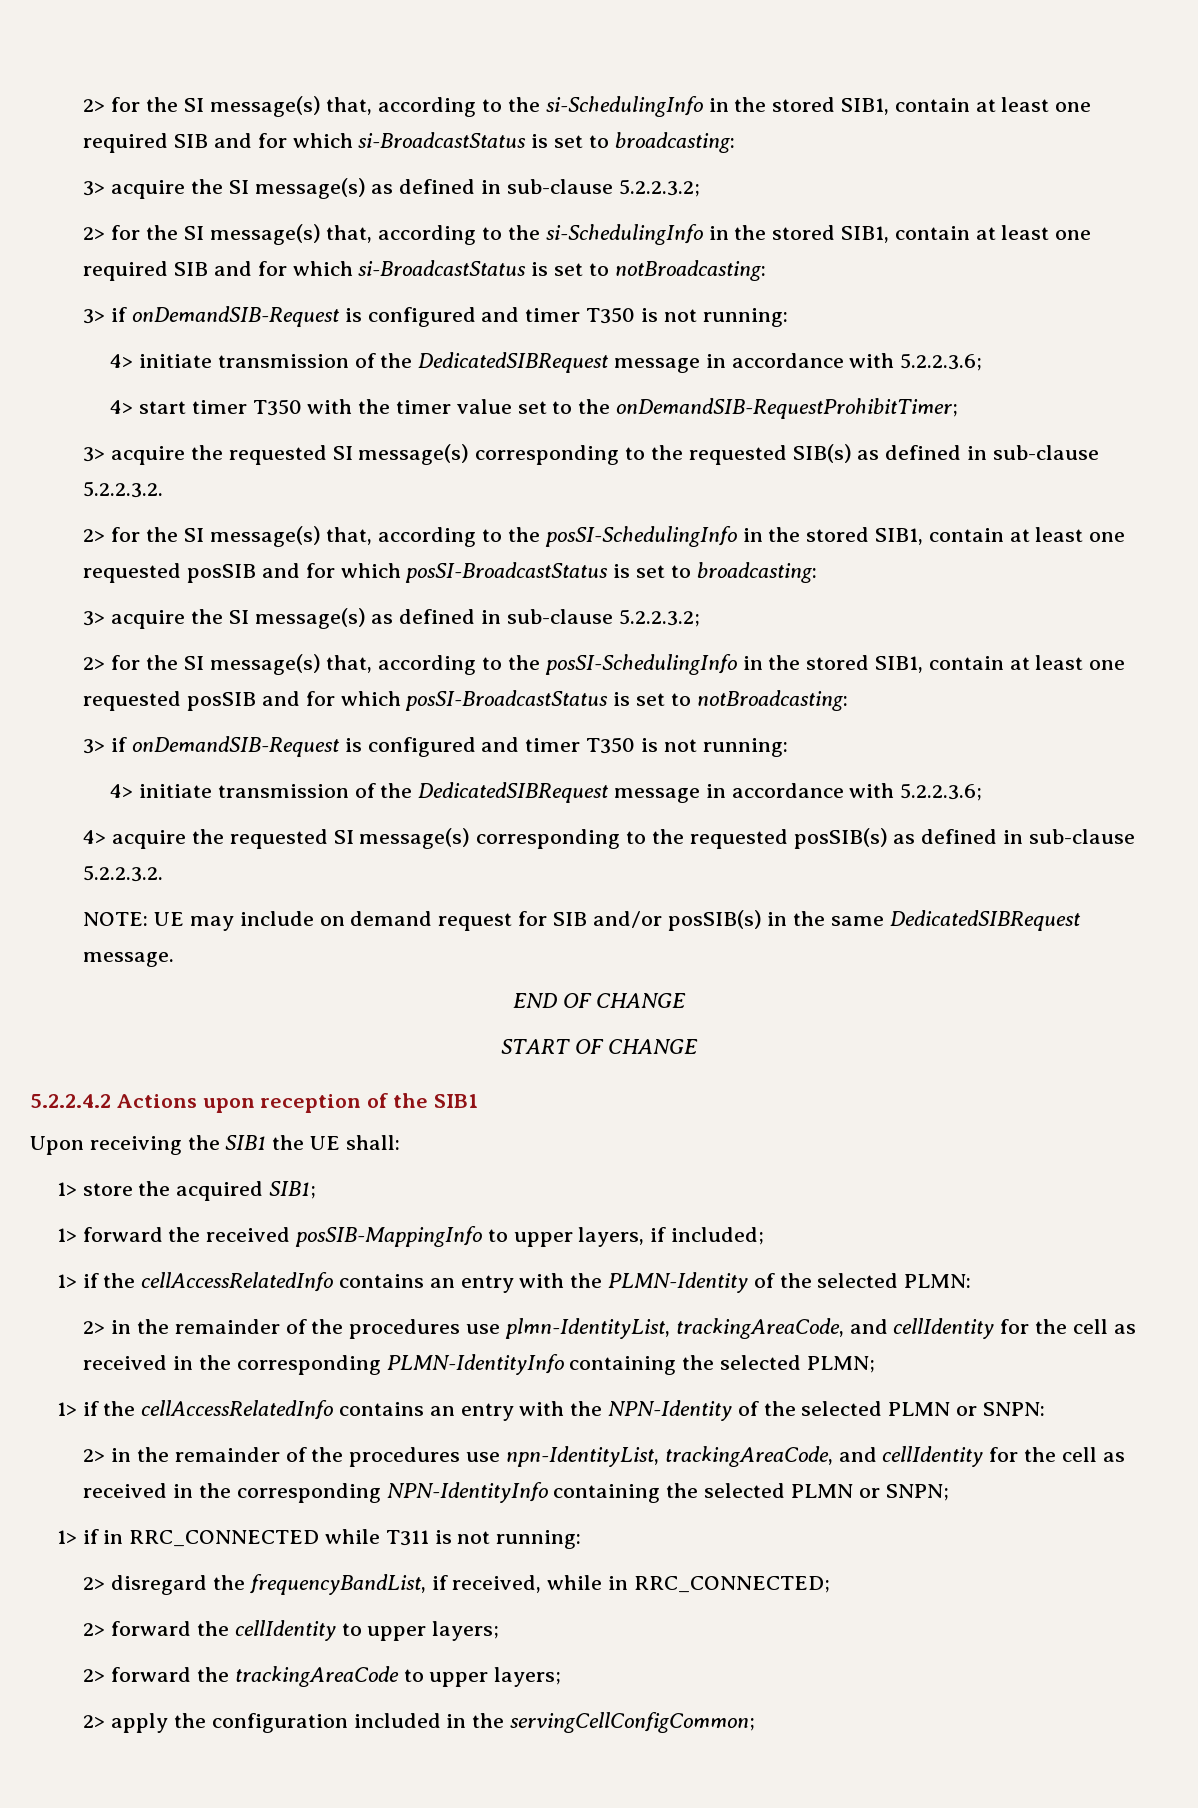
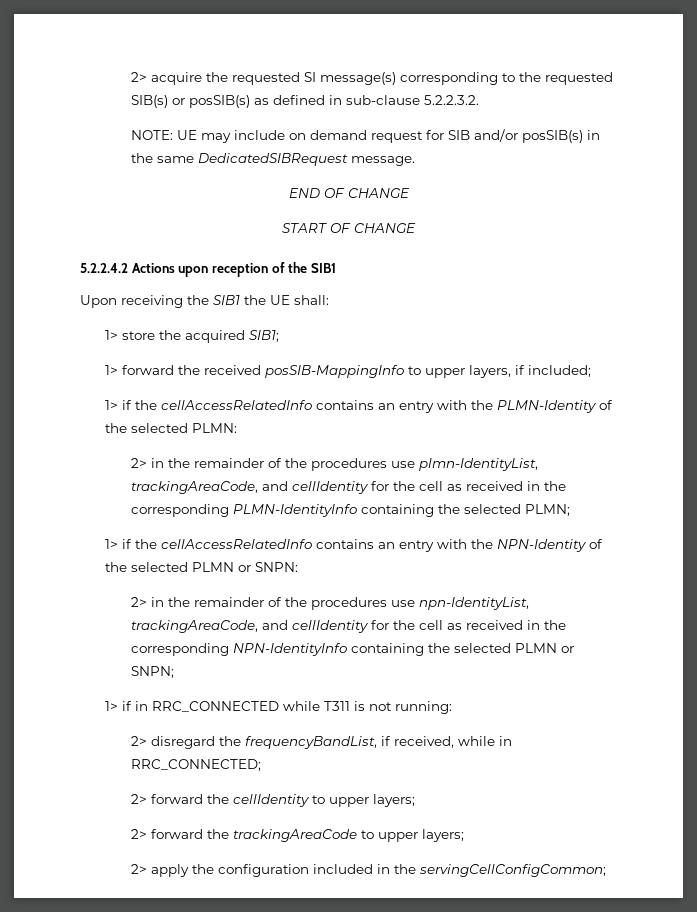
[83,96,1092,117] [83,132,735,153] [83,178,700,199] [83,224,1092,245] [83,260,766,281] [83,306,788,327] [110,352,983,373] [110,398,959,419] [83,447,106,462] 2> for the SI message(s) that, according to the si-SchedulingInfo in the stored SIB1, contain at least one required SIB and for which si-BroadcastStatus is set to broadcasting: // 3> acquire the SI message(s) as defined in sub-clause 5.2.2.3.2; // 2> for the SI message(s) that, according to the si-SchedulingInfo in the stored SIB1, contain at least one required SIB and for which si-BroadcastStatus is set to notBroadcasting: // 3> if onDemandSIB-Request is configured and timer T350 is not running: // 4> initiate transmission of the DedicatedSIBRequest message in accordance with 5.2.2.3.6; // 4> start timer T350 with the timer value set to the onDemandSIB-RequestProhibitTimer; // 3> -> [130,72,147,82] 2>
[857,445,1099,460] [83,481,164,498] [83,526,1126,547] [83,562,817,583] [83,608,700,629] [83,654,1126,675] [83,690,848,711] [83,736,788,757] [110,782,983,803] [83,828,788,849] as defined in sub-clause 5.2.2.3.2. // 2> for the SI message(s) that, according to the posSI-SchedulingInfo in the stored SIB1, contain at least one requested posSIB and for which posSI-BroadcastStatus is set to broadcasting: // 3> acquire the SI message(s) as defined in sub-clause 5.2.2.3.2; // 2> for the SI message(s) that, according to the posSI-SchedulingInfo in the stored SIB1, contain at least one requested posSIB and for which posSI-BroadcastStatus is set to notBroadcasting: // 3> if onDemandSIB-Request is configured and timer T350 is not running: // 4> initiate transmission of the DedicatedSIBRequest message in accordance with 5.2.2.3.6; // 4> acquire the requested SI message(s) corresponding to the requested -> [171,98,185,105] or

